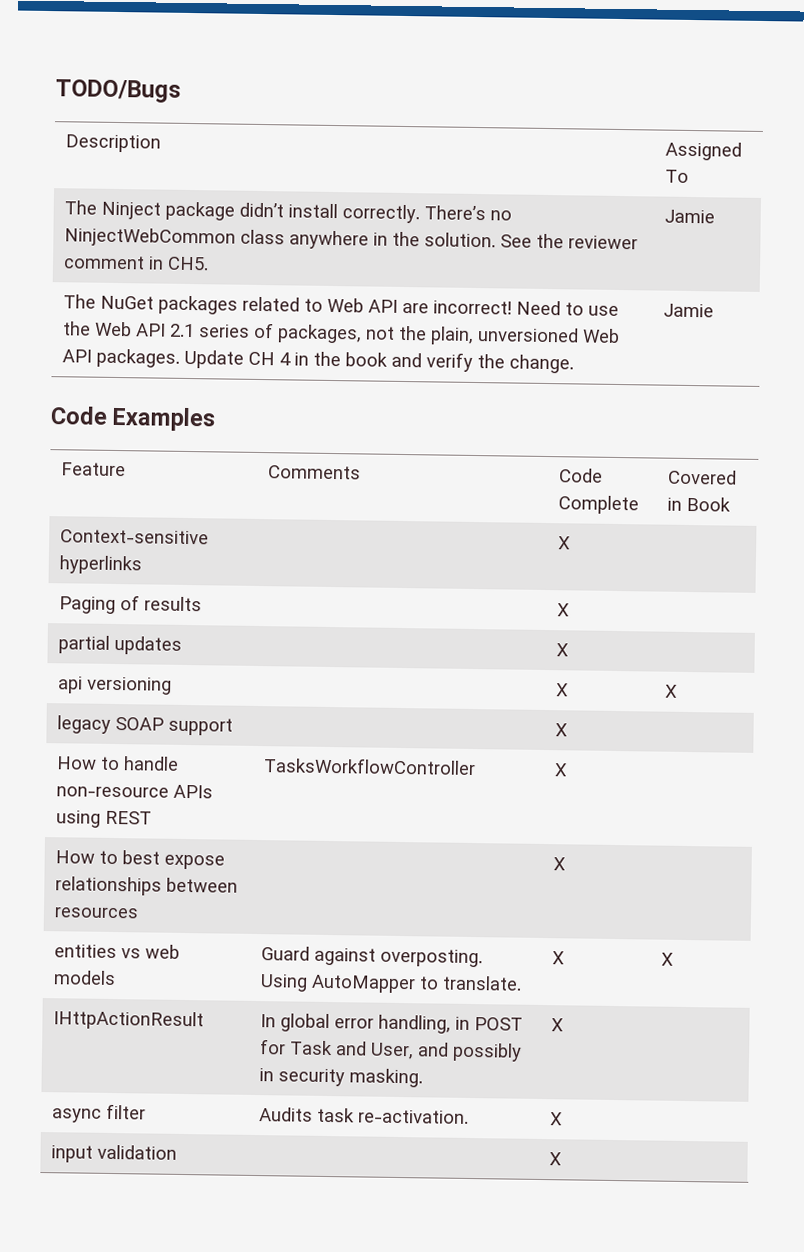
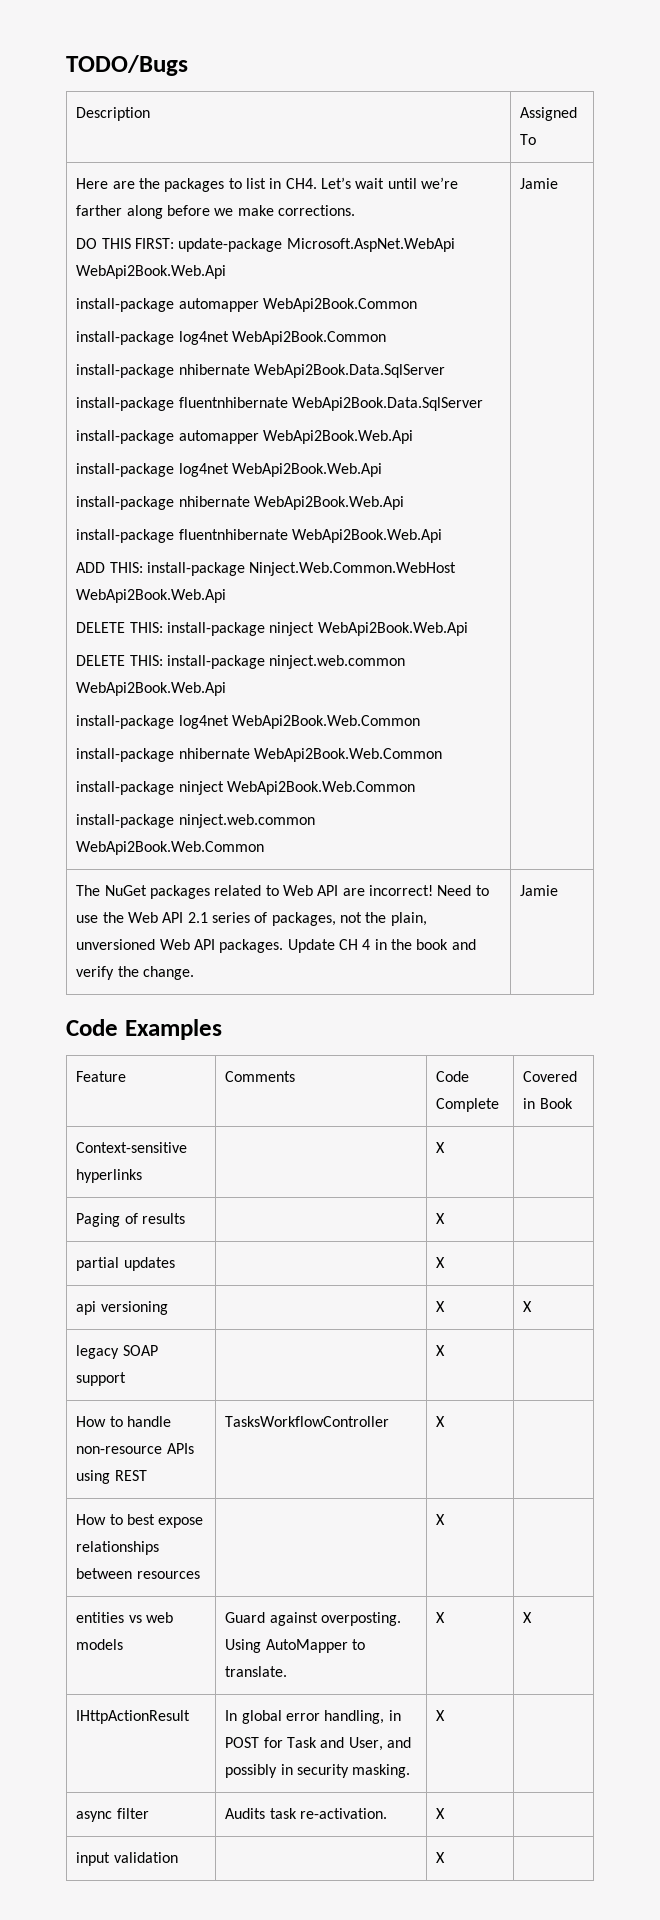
[64,200,513,224] [64,227,639,250] [63,255,210,271] The Ninject package didn’t install correctly. There’s no NinjectWebCommon class anywhere in the solution. See the reviewer comment in CH5. -> [76,177,458,192] [76,205,356,219] [76,238,455,252] [76,265,227,279] [76,298,418,312] [76,331,387,345] [76,364,446,378] [76,397,484,411] [76,430,414,444] [76,463,383,477] [76,496,405,510] [76,529,443,543] [76,562,457,576] [76,589,227,603] [76,622,468,636] [76,655,406,669] [76,682,227,696] [76,715,421,729] [76,748,443,762] [76,781,416,795] [76,814,315,828] [76,841,265,855] Here are the packages to list in CH4. Let’s wait until we’re farther along before we make corrections. // DO THIS FIRST: update-package Microsoft.AspNet.WebApi WebApi2Book.Web.Api // install-package automapper WebApi2Book.Common // install-package log4net WebApi2Book.Common // install-package nhibernate WebApi2Book.Data.SqlServer // install-package fluentnhibernate WebApi2Book.Data.SqlServer // install-package automapper WebApi2Book.Web.Api // install-package log4net WebApi2Book.Web.Api // install-package nhibernate WebApi2Book.Web.Api // install-package fluentnhibernate WebApi2Book.Web.Api // ADD THIS: install-package Ninject.Web.Common.WebHost WebApi2Book.Web.Api // DELETE THIS: install-package ninject WebApi2Book.Web.Api // DELETE THIS: install-package ninject.web.common WebApi2Book.Web.Api // install-package log4net WebApi2Book.Web.Common // install-package nhibernate WebApi2Book.Web.Common // install-package ninject WebApi2Book.Web.Common // install-package ninject.web.common WebApi2Book.Web.Common

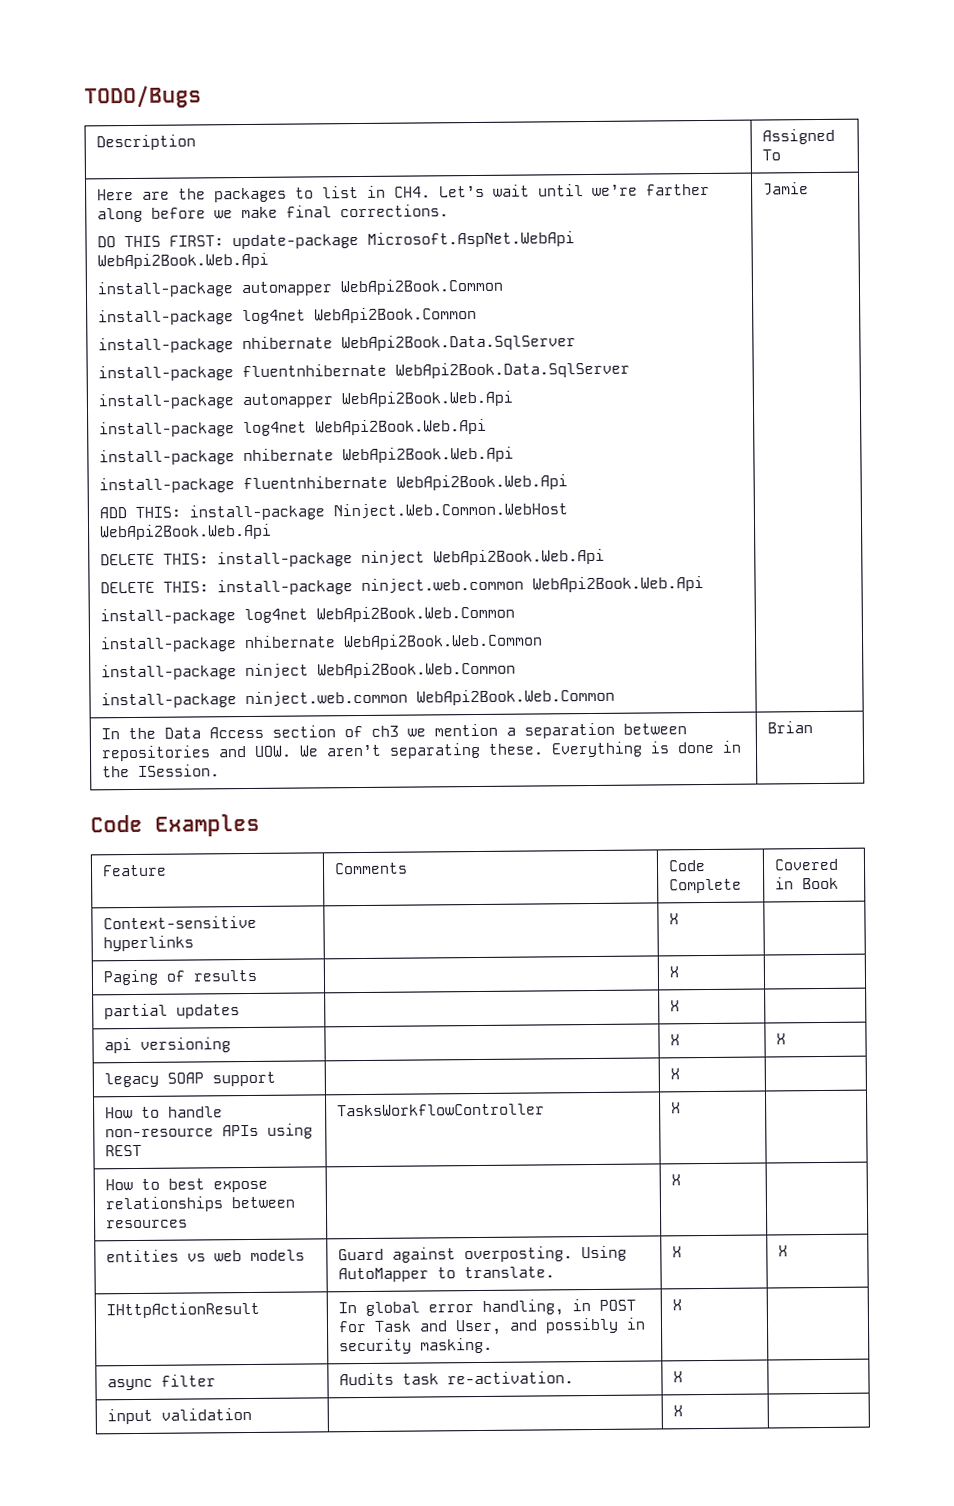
(274, 210) none -> [286,205,333,218] final
[76,885,489,899] [76,912,427,926] [76,939,476,953] [76,966,195,980] [520,885,559,896] The NuGet packages related to Web API are incorrect! Need to use the Web API 2.1 series of packages, not the plain, unversioned Web API packages. Update CH 4 in the book and verify the change. | Jamie -> [101,722,688,740] [101,740,743,762] [102,764,221,778] [767,721,814,734] In the Data Access section of ch3 we mention a separation between repositories and UOW. We aren’t separating these. Everything is done in the ISession. | Brian

